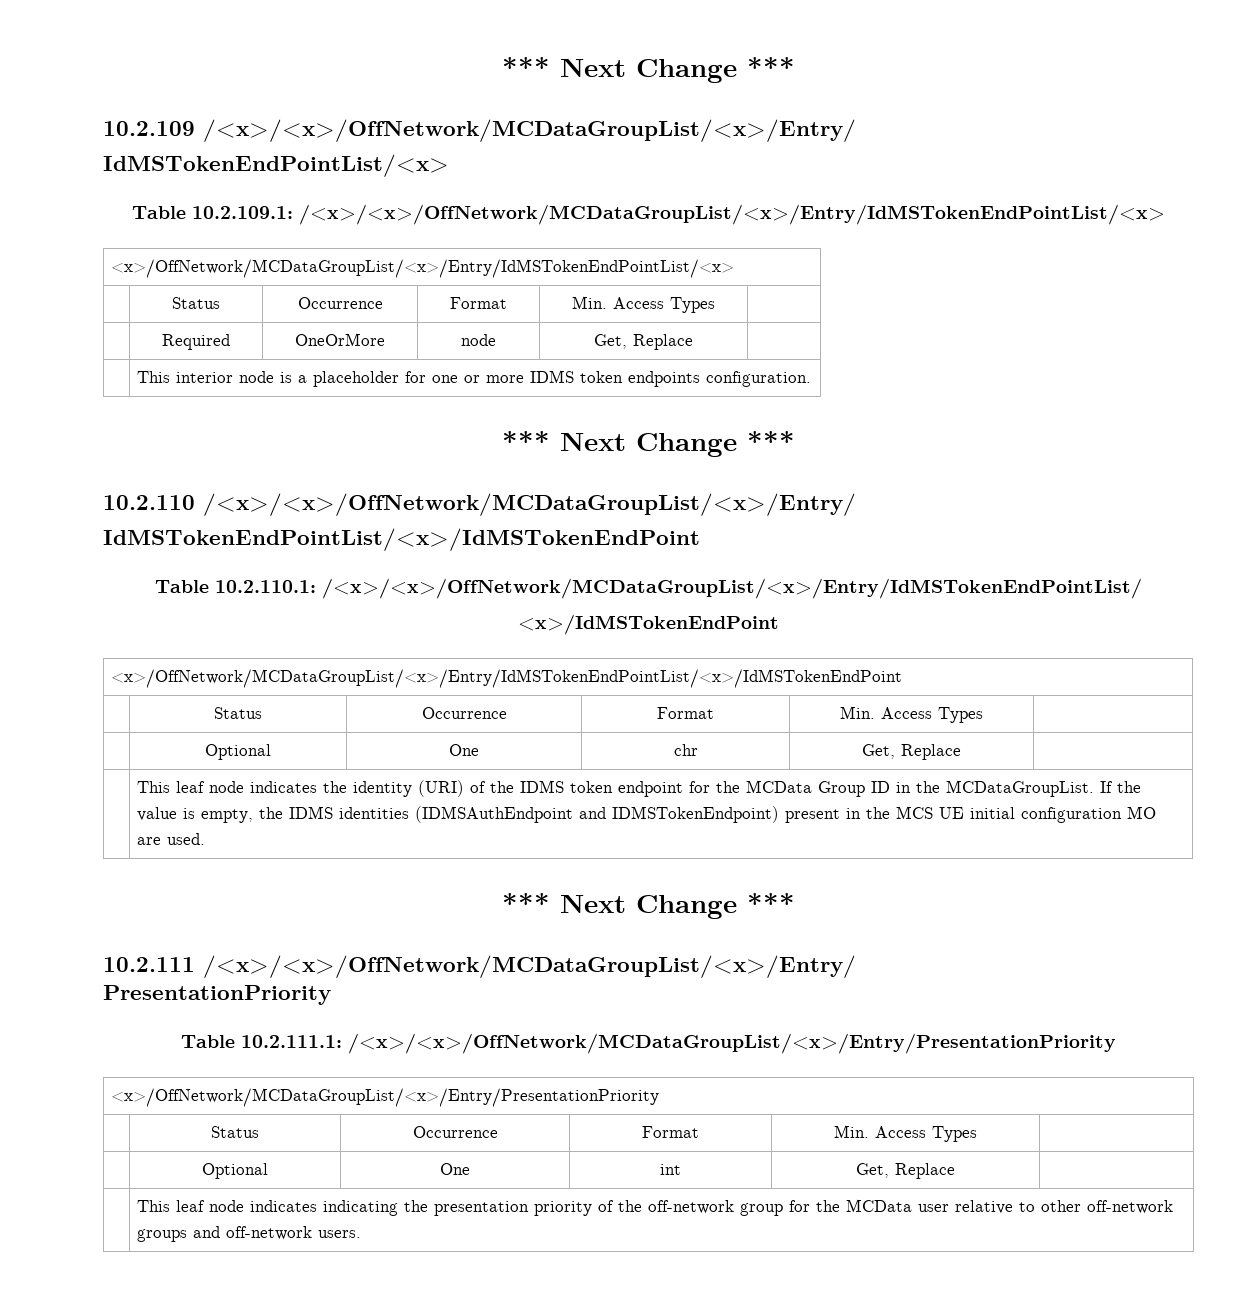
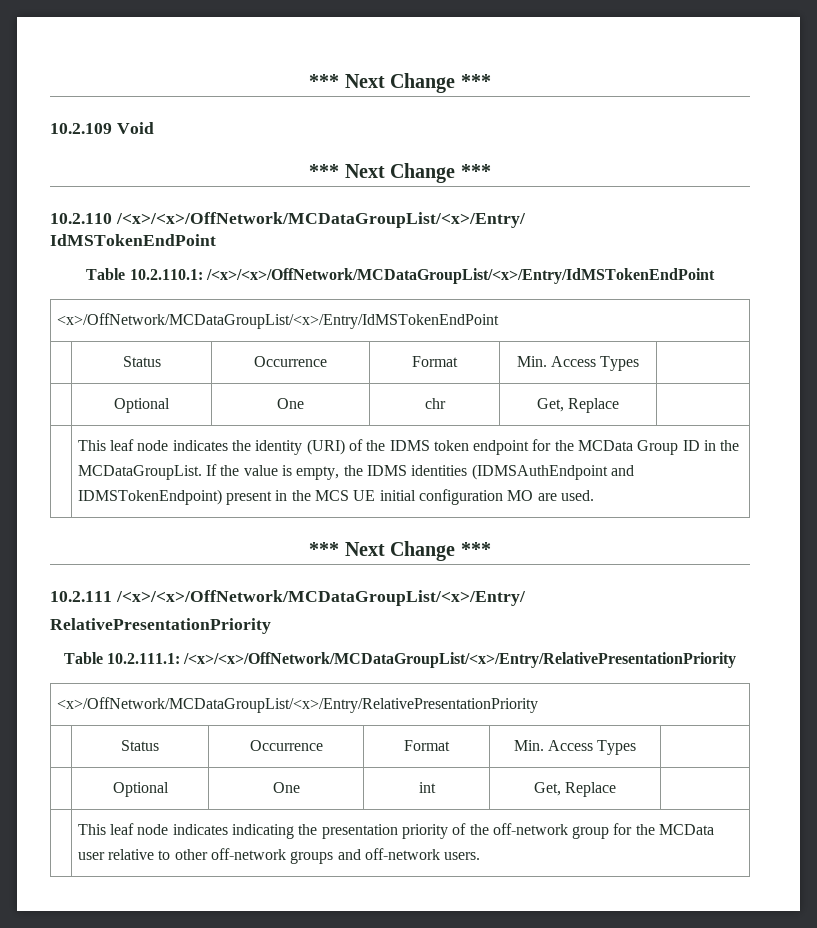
[203,119,856,142] [103,154,449,177] [132,204,1165,225] [111,259,735,278] [172,297,220,309] [297,297,383,309] [450,297,507,309] [572,296,715,313] [162,334,230,350] [295,333,385,346] [461,334,496,346] [594,334,693,350] [137,370,812,387] /<x>/<x>/OffNetwork/MCDataGroupList/<x>/Entry/ // IdMSTokenEndPointList/<x> // Table 10.2.109.1: /<x>/<x>/OffNetwork/MCDataGroupList/<x>/Entry/IdMSTokenEndPointList/<x> // <x>/OffNetwork/MCDataGroupList/<x>/Entry/IdMSTokenEndPointList/<x> // | Status | Occurrence | Format | Min. Access Types | // | Required | OneOrMore | node | Get, Replace | // | This interior node is a placeholder for one or more IDMS token endpoints configuration. -> [116,122,154,134] Void
[103,528,700,551] IdMSTokenEndPointList/<x>/IdMSTokenEndPoint -> [50,234,216,246] IdMSTokenEndPoint
[322,578,1142,599] [518,614,779,635] [111,669,903,688] /<x>/<x>/OffNetwork/MCDataGroupList/<x>/Entry/IdMSTokenEndPointList/ // <x>/IdMSTokenEndPoint // <x>/OffNetwork/MCDataGroupList/<x>/Entry/IdMSTokenEndPointList/<x>/IdMSTokenEndPoint -> [205,268,715,284] [56,313,499,329] /<x>/<x>/OffNetwork/MCDataGroupList/<x>/Entry/IdMSTokenEndPoint // <x>/OffNetwork/MCDataGroupList/<x>/Entry/IdMSTokenEndPoint
[103,985,331,1005] PresentationPriority -> [50,618,271,634] RelativePresentationPriority
[348,1033,1116,1054] [111,1088,660,1107] /<x>/<x>/OffNetwork/MCDataGroupList/<x>/Entry/PresentationPriority // <x>/OffNetwork/MCDataGroupList/<x>/Entry/PresentationPriority -> [183,652,737,668] [56,697,538,713] /<x>/<x>/OffNetwork/MCDataGroupList/<x>/Entry/RelativePresentationPriority // <x>/OffNetwork/MCDataGroupList/<x>/Entry/RelativePresentationPriority

